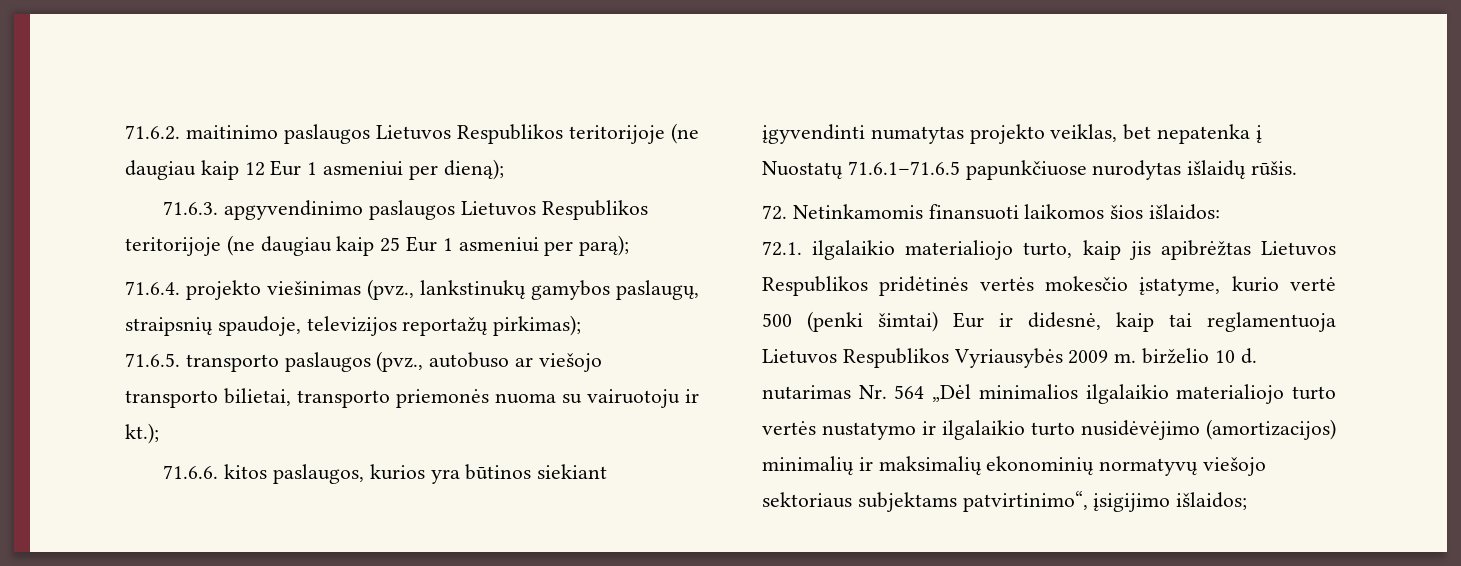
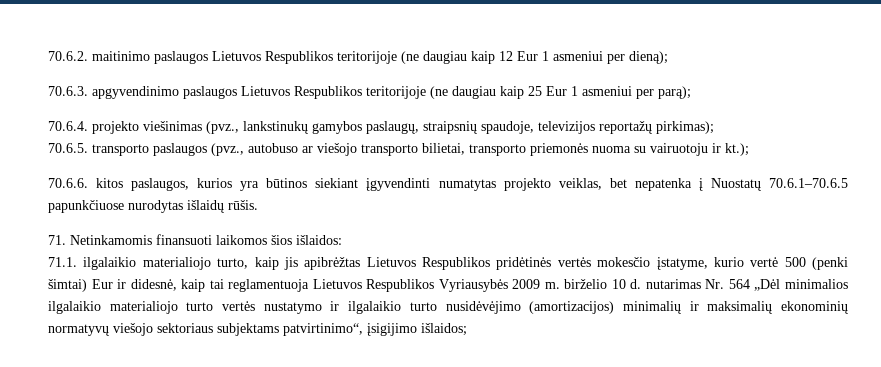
[125,125,180,140] 71.6.2. -> [48,51,88,61] 70.6.2.
[163,201,219,215] 71.6.3. -> [48,86,88,96] 70.6.3.
[125,281,180,295] 71.6.4. -> [48,121,88,131] 70.6.4.
[125,353,180,367] 71.6.5. -> [48,143,88,153] 70.6.5.
[163,465,219,479] 71.6.6. -> [48,178,88,188] 70.6.6.
[847,161,960,175] 71.6.1–71.6.5 -> [769,178,849,188] 70.6.1–70.6.5
[762,205,787,220] 72. -> [48,235,66,245] 71.
[762,241,802,256] 72.1. -> [48,257,77,267] 71.1.

